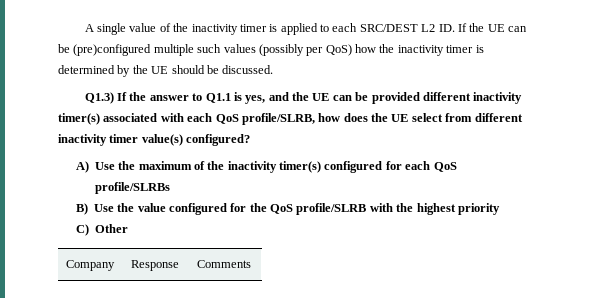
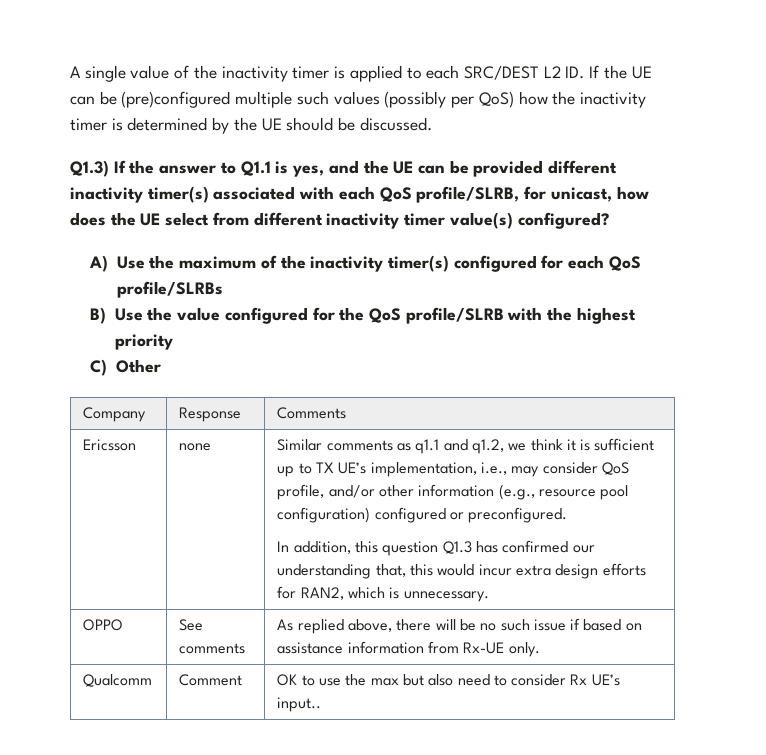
(315, 119) none -> [524,186,612,202] for unicast,
(252, 264) none -> [83,439,137,451] [179,443,212,451] [277,438,655,454] [277,462,629,477] [277,484,629,500] [277,507,568,523] [277,540,595,556] [277,563,646,579] [277,586,489,602] [83,619,124,631] [179,619,204,631] [179,643,246,654] [277,618,642,634] [277,641,540,657] [83,674,153,687] [179,674,243,686] [277,674,620,686] [277,697,322,712] // Ericsson | none | Similar comments as q1.1 and q1.2, we think it is sufficient up to TX UE’s implementation, i.e., may consider QoS profile, and/or other information (e.g., resource pool configuration) configured or preconfigured. // In addition, this question Q1.3 has confirmed our understanding that, this would incur extra design efforts for RAN2, which is unnecessary. // OPPO | See comments | As replied above, there will be no such issue if based on assistance information from Rx-UE only. // Qualcomm | Comment | OK to use the max but also need to consider Rx UE’s input..

